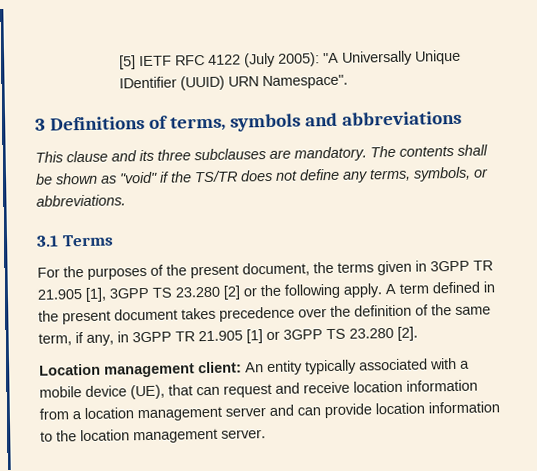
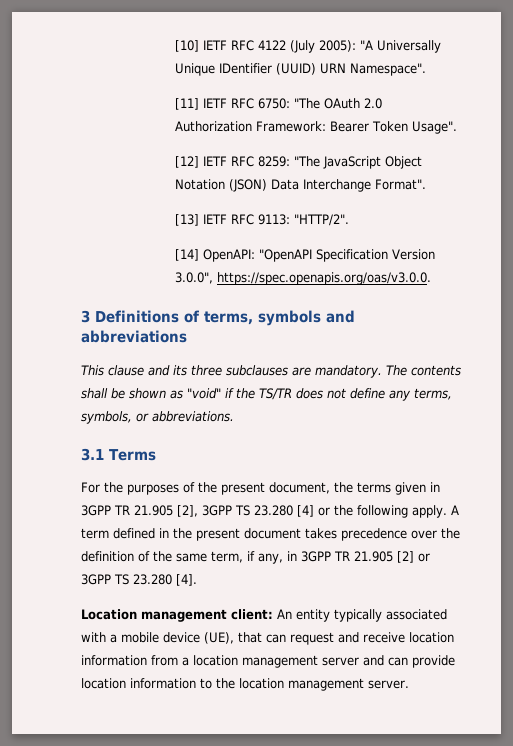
[119,55,137,70] [5] -> [174,40,199,52] [10]
(349, 82) none -> [174,98,382,110] [174,121,457,134] [174,156,422,169] [174,179,426,192] [174,214,349,226] [174,249,435,262] [174,272,431,285] // [11] IETF RFC 6750: "The OAuth 2.0 Authorization Framework: Bearer Token Usage". // [12] IETF RFC 8259: "The JavaScript Object Notation (JSON) Data Interchange Format". // [13] IETF RFC 9113: "HTTP/2". // [14] OpenAPI: "OpenAPI Specification Version 3.0.0", https://spec.openapis.org/oas/v3.0.0.
[85,285,241,302] [1], 3GPP TS 23.280 [2] -> [177,505,314,517] [2], 3GPP TS 23.280 [4]
[246,329,263,344] [1] -> [397,551,414,563] [2]
[397,326,418,341] [2]. -> [176,574,197,586] [4].

